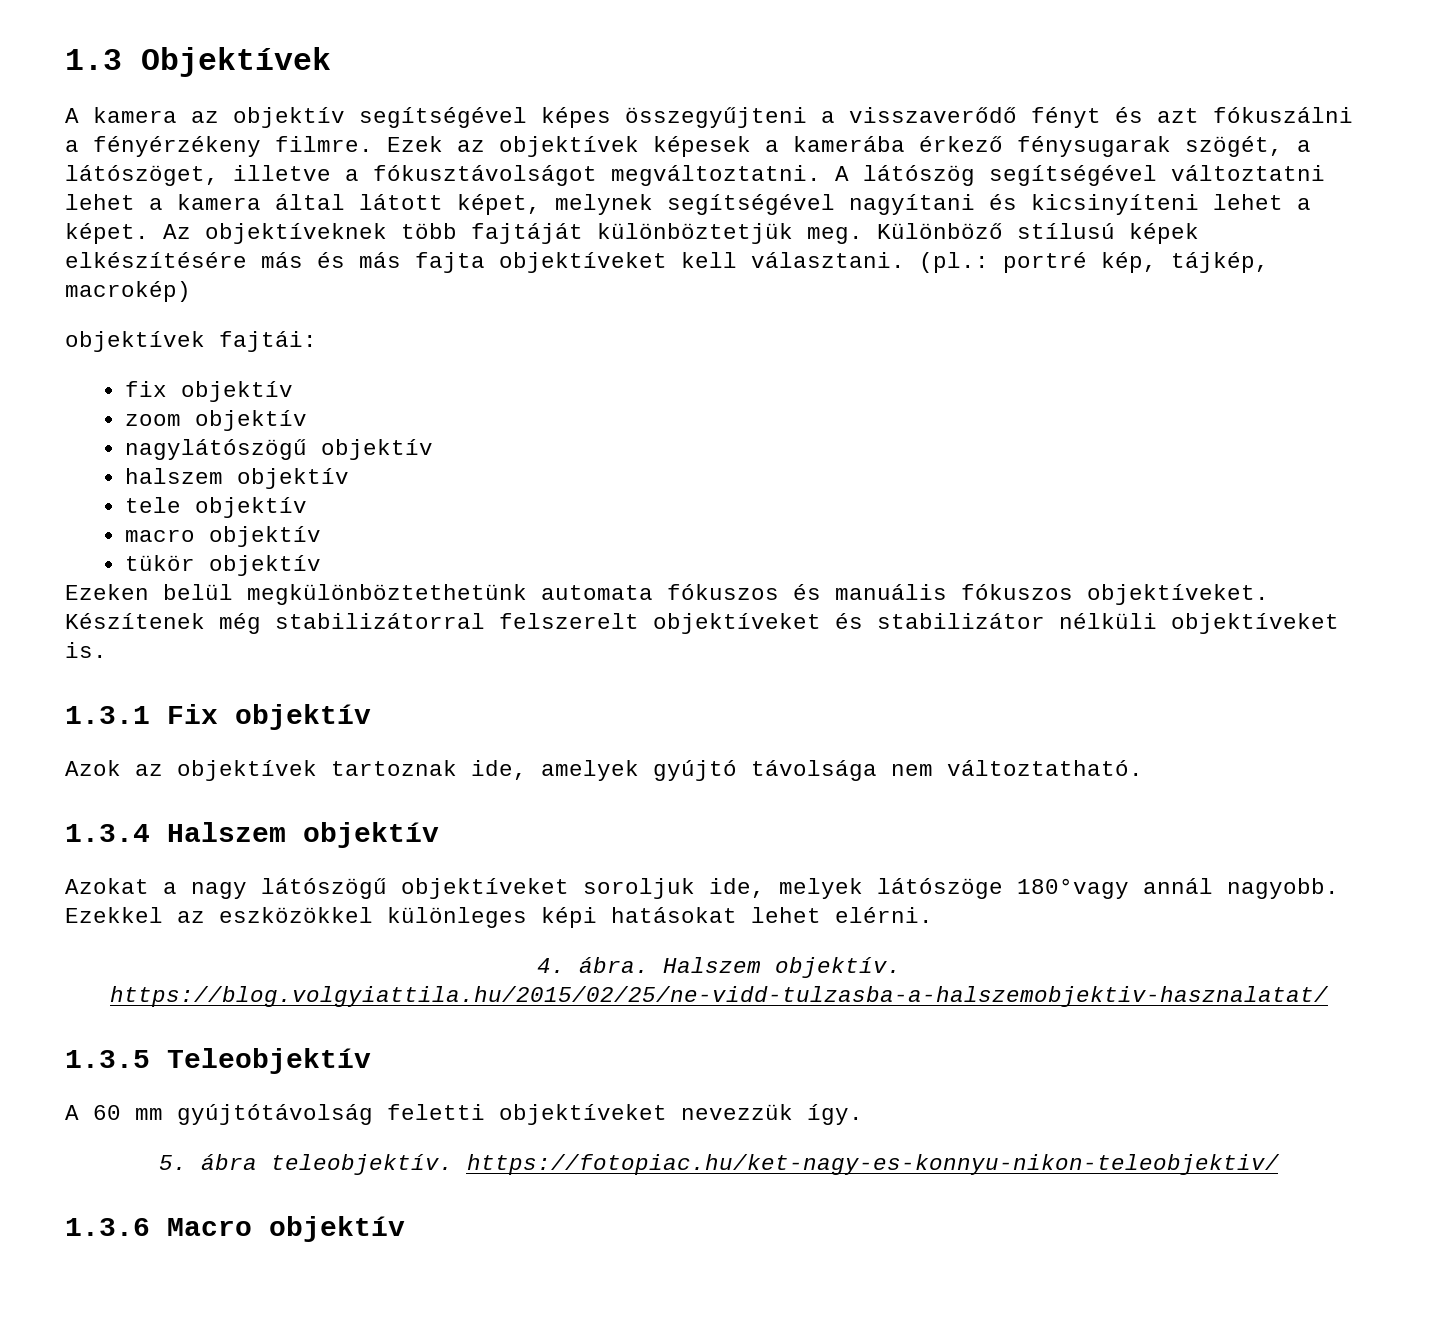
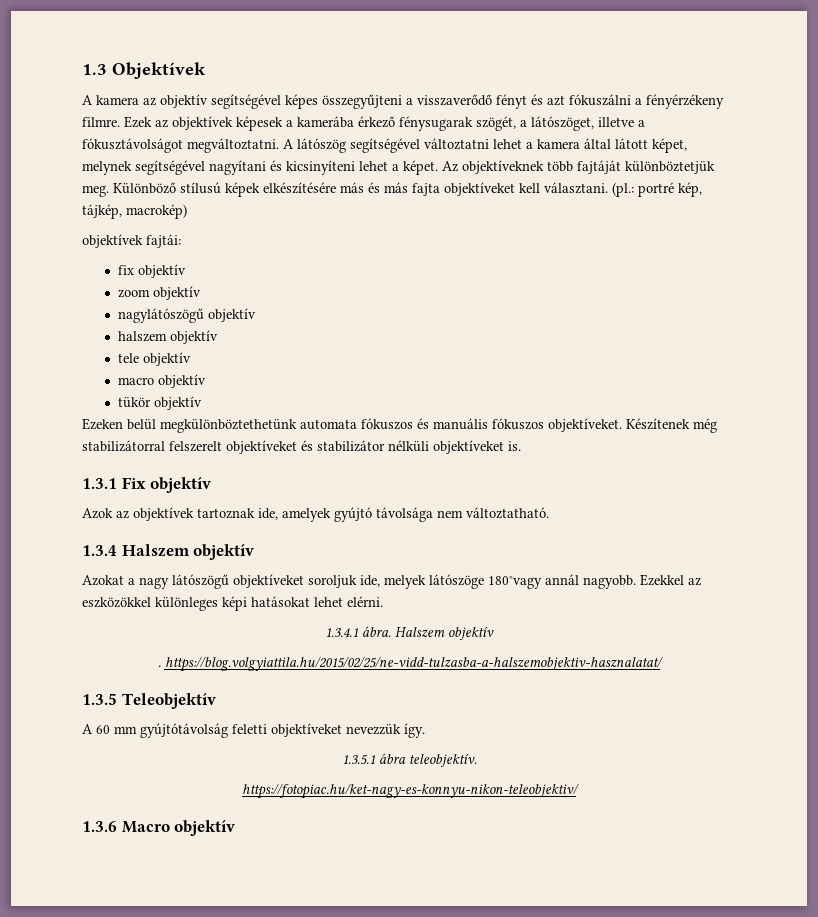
[536,958,565,973] 4. -> [325,628,359,637] 1.3.4.1
[774,957,901,978] objektív. -> [448,626,494,640] [157,665,161,667] objektív // .
[158,1155,187,1170] 5. -> [341,755,376,765] 1.3.5.1
(453, 1164) none -> (477, 760) //

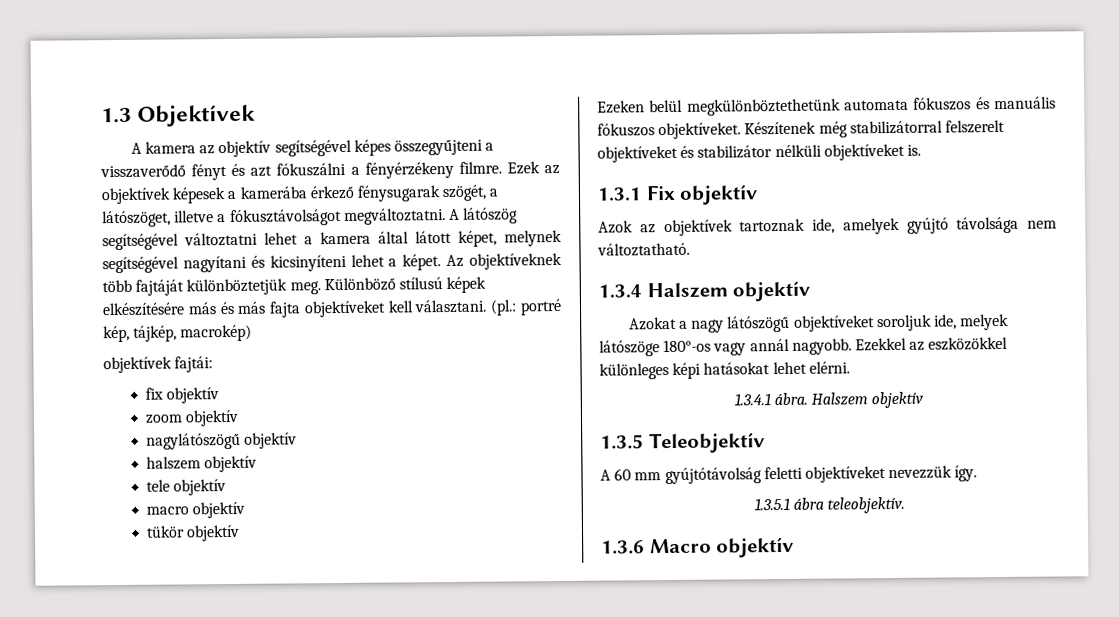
[488,576,542,589] 180°vagy -> [663,339,747,356] 180°-os vagy
[157,656,663,672] // . https://blog.volgyiattila.hu/2015/02/25/ne-vidd-tulzasba-a-halszemobjektiv-hasznalatat/ -> (924, 400) none
[241,783,579,799] // https://fotopiac.hu/ket-nagy-es-konnyu-nikon-teleobjektiv/ -> (906, 505) none

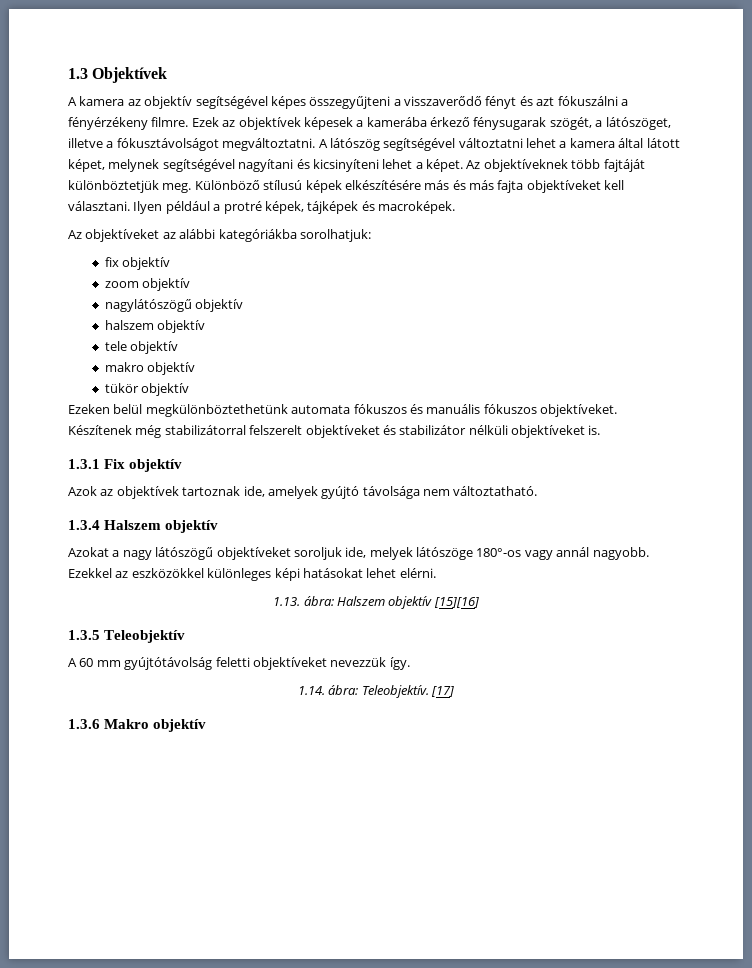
[490,298,562,316] [103,324,253,343] [103,356,214,374] (pl.: portré kép, tájkép, macrokép) // objektívek fajtái: -> [133,201,455,214] [68,229,371,242] Ilyen például a protré képek, tájképek és macroképek. // Az objektíveket az alábbi kategóriákba sorolhatjuk:
[145,506,189,515] macro -> [104,362,144,372] makro
[733,391,924,409] 1.3.4.1 ábra. Halszem objektív -> [273,596,479,609] 1.13. ábra: Halszem objektív [15][16]
[753,496,906,514] 1.3.5.1 ábra teleobjektív. -> [297,685,455,698] 1.14. ábra: Teleobjektív. [17]
[649,538,712,554] Macro -> [104,719,150,729] Makro

